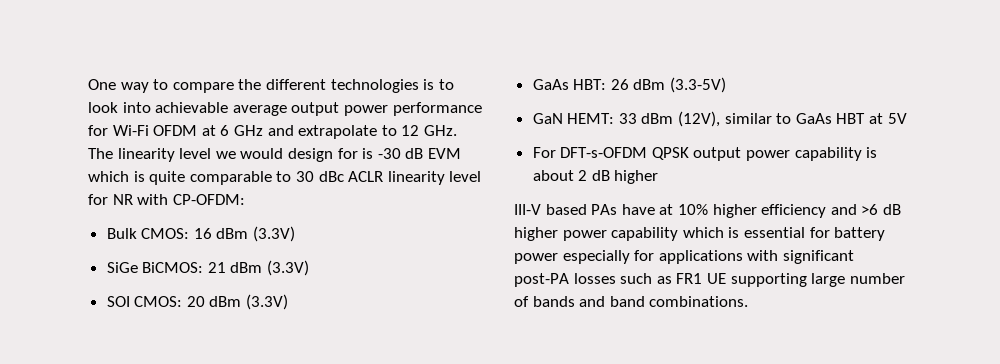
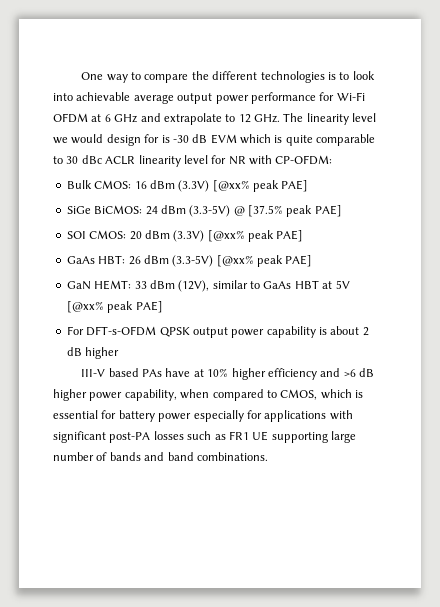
(296, 234) none -> [212,180,309,192] [@xx% peak PAE]
[207,260,310,276] 21 dBm (3.3V) -> [145,205,342,217] 24 dBm (3.3-5V) @ [37.5% peak PAE]
(289, 302) none -> [207,230,304,242] [@xx% peak PAE]
(727, 85) none -> [216,255,313,267] [@xx% peak PAE]
(907, 118) none -> [66,301,163,313] [@xx% peak PAE]
[611,227,679,241] capability -> [124,389,318,401] capability, when compared to CMOS,

